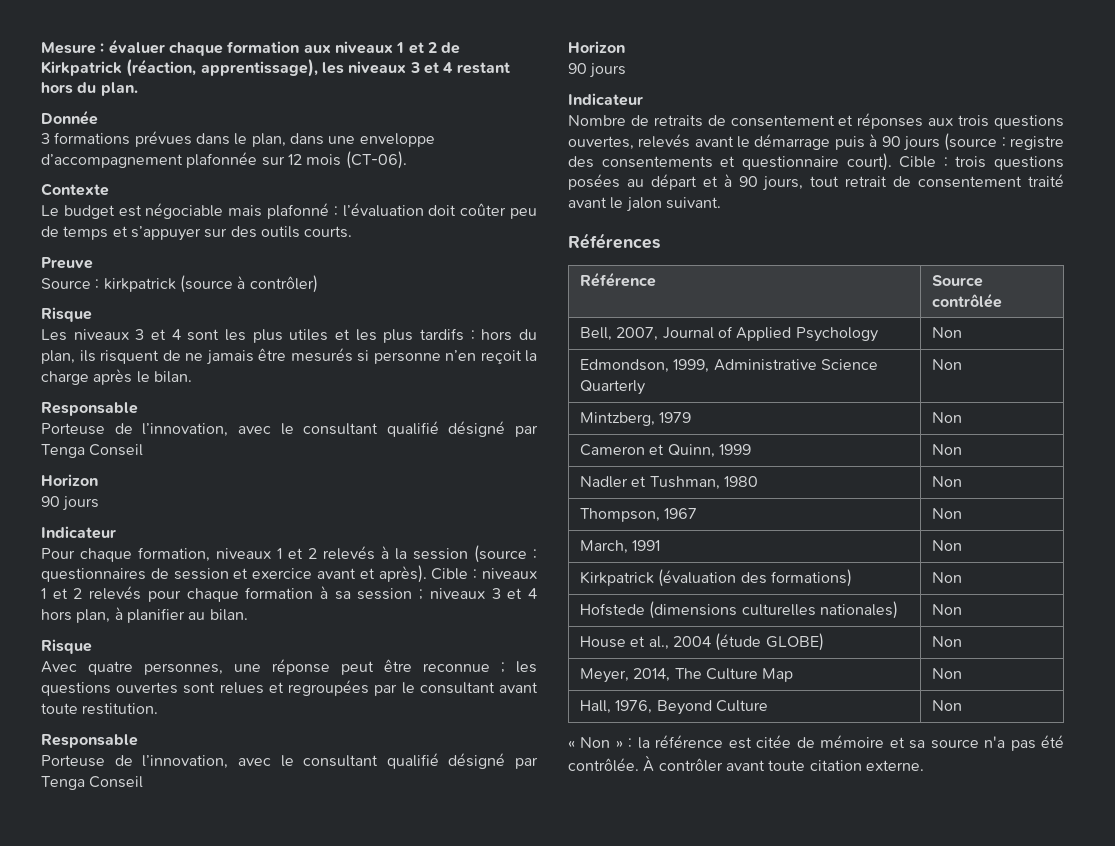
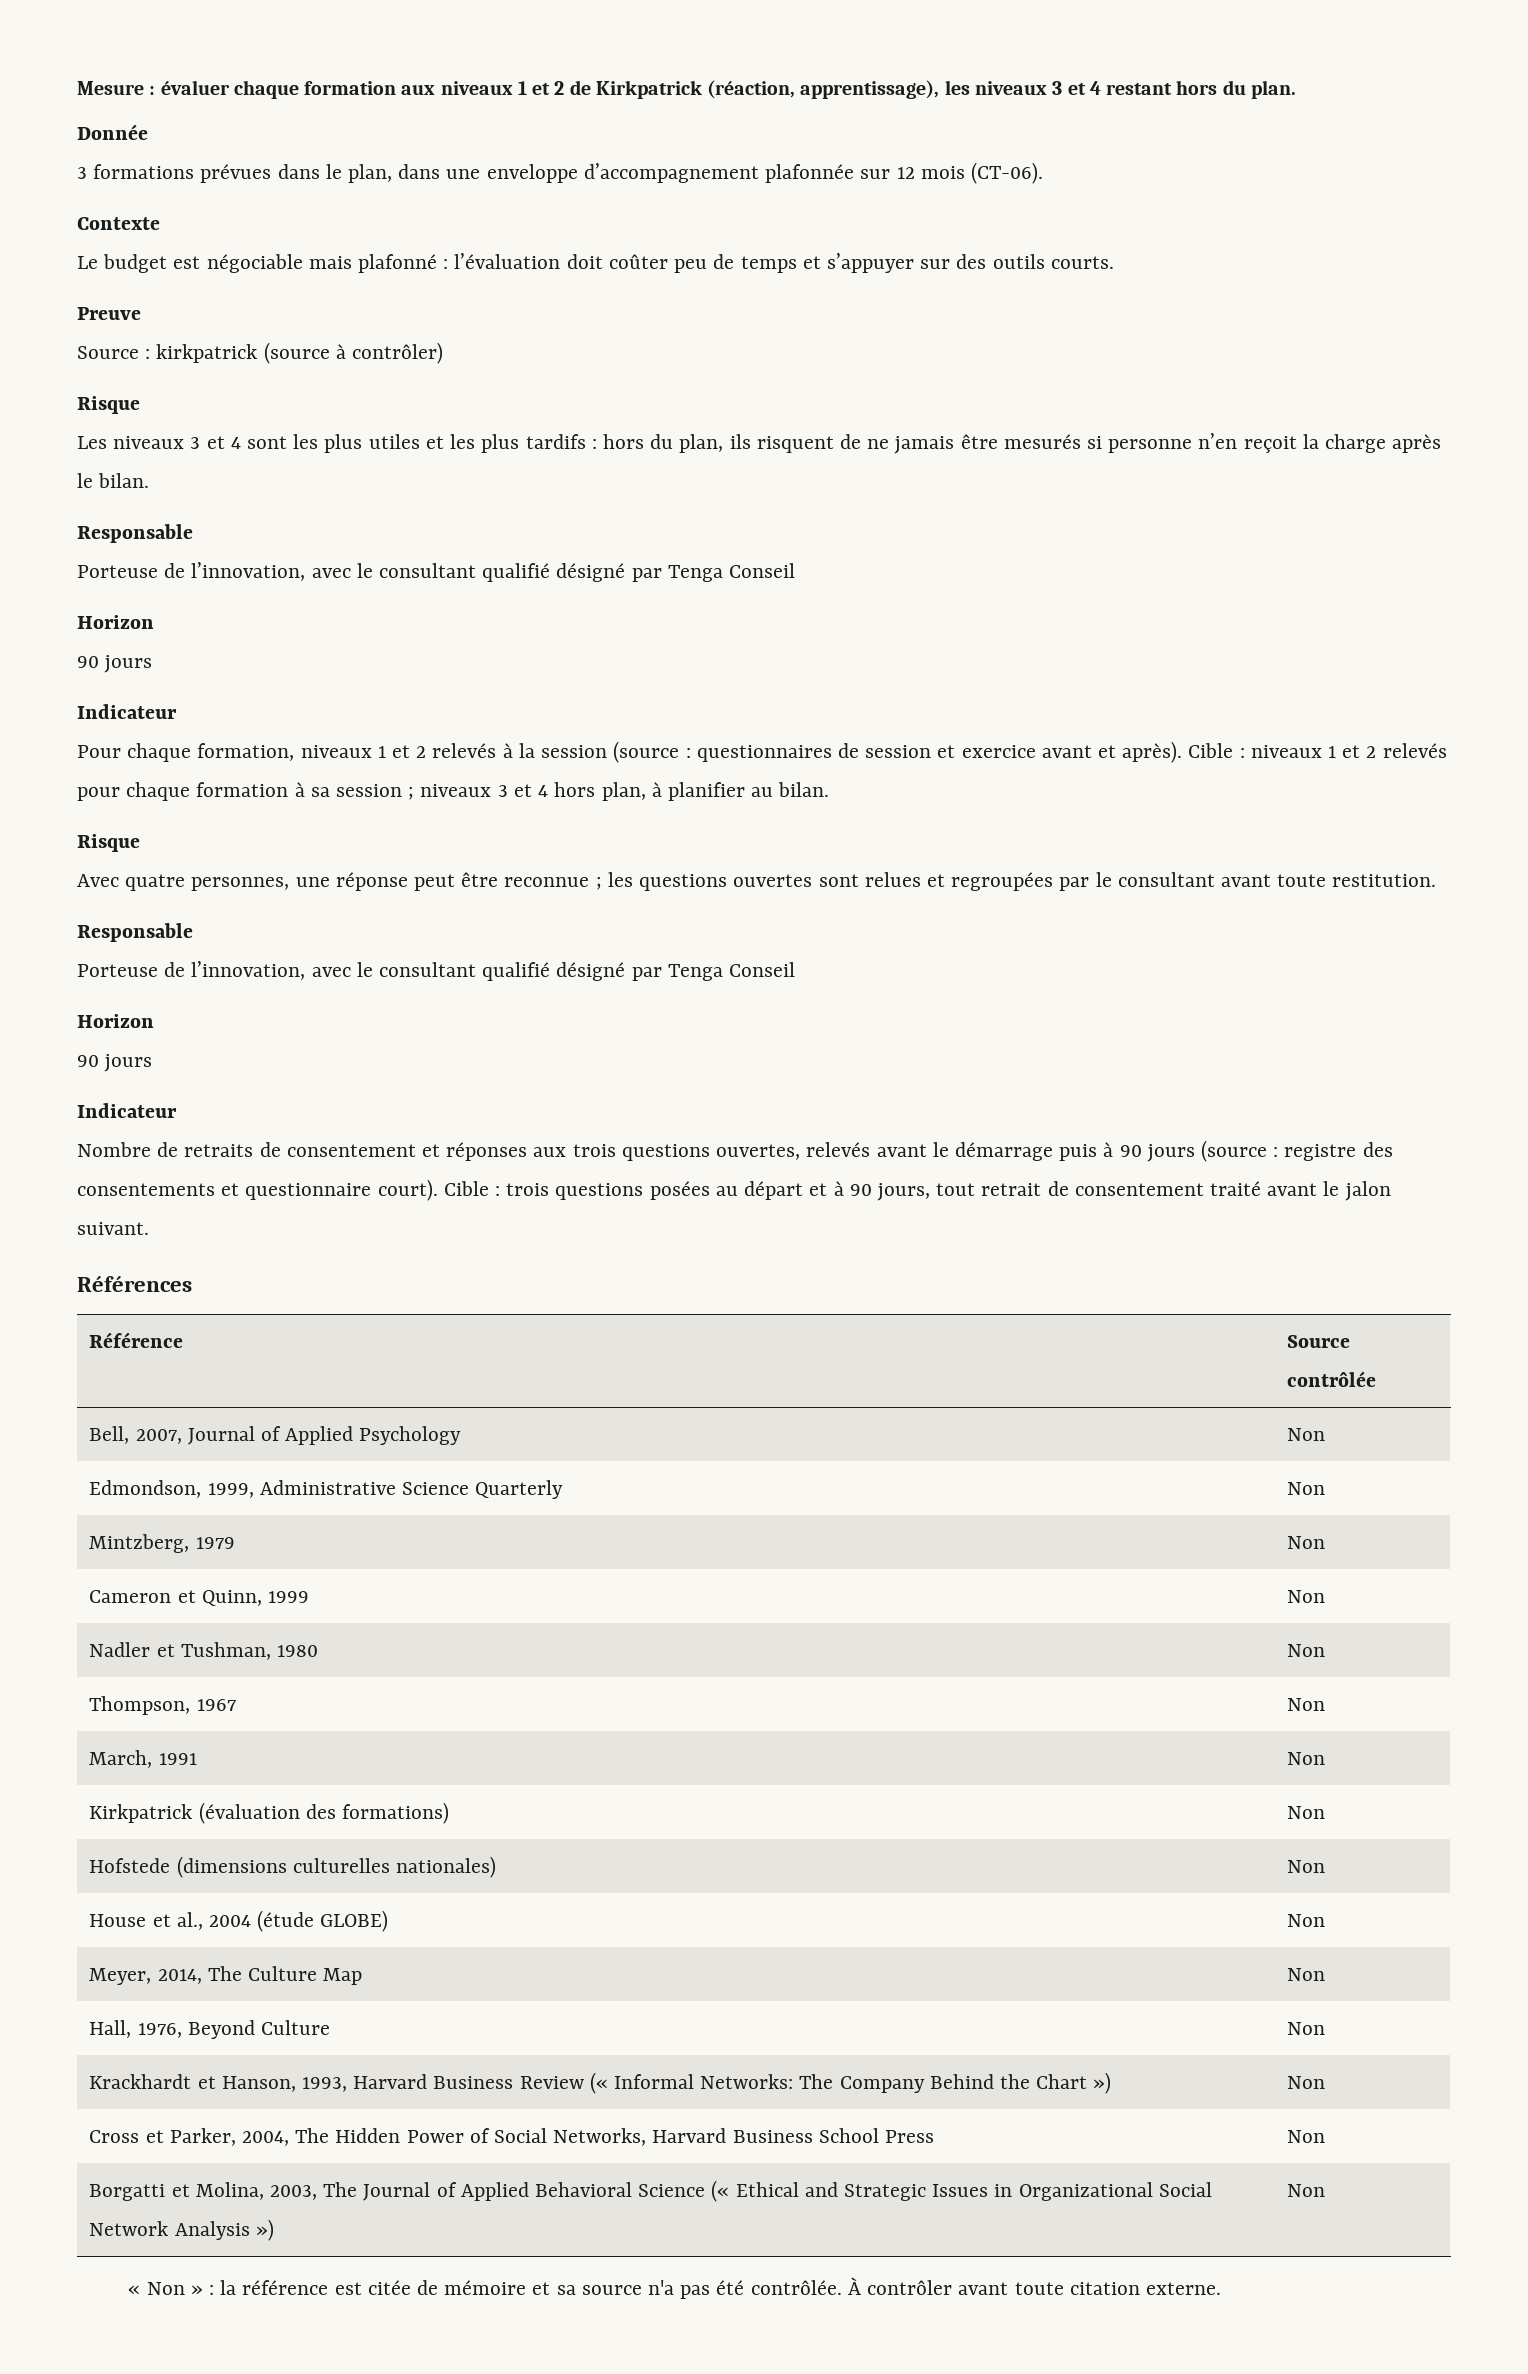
(963, 705) none -> [89,2072,1112,2094] [1287,2076,1326,2089] [89,2128,935,2146] [1287,2130,1326,2143] [89,2180,1212,2202] [89,2219,274,2241] [1287,2184,1326,2197] // Krackhardt et Hanson, 1993, Harvard Business Review (« Informal Networks: The Company Behind the Chart ») | Non // Cross et Parker, 2004, The Hidden Power of Social Networks, Harvard Business School Press | Non // Borgatti et Molina, 2003, The Journal of Applied Behavioral Science (« Ethical and Strategic Issues in Organizational Social Network Analysis ») | Non

